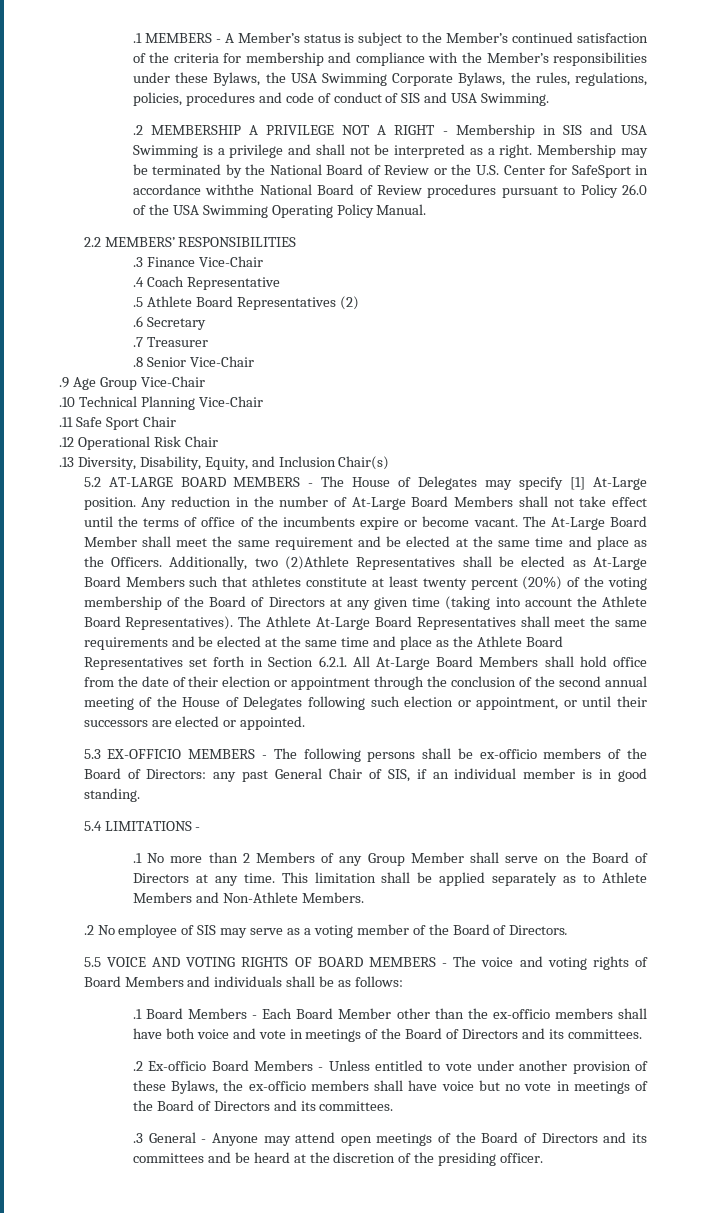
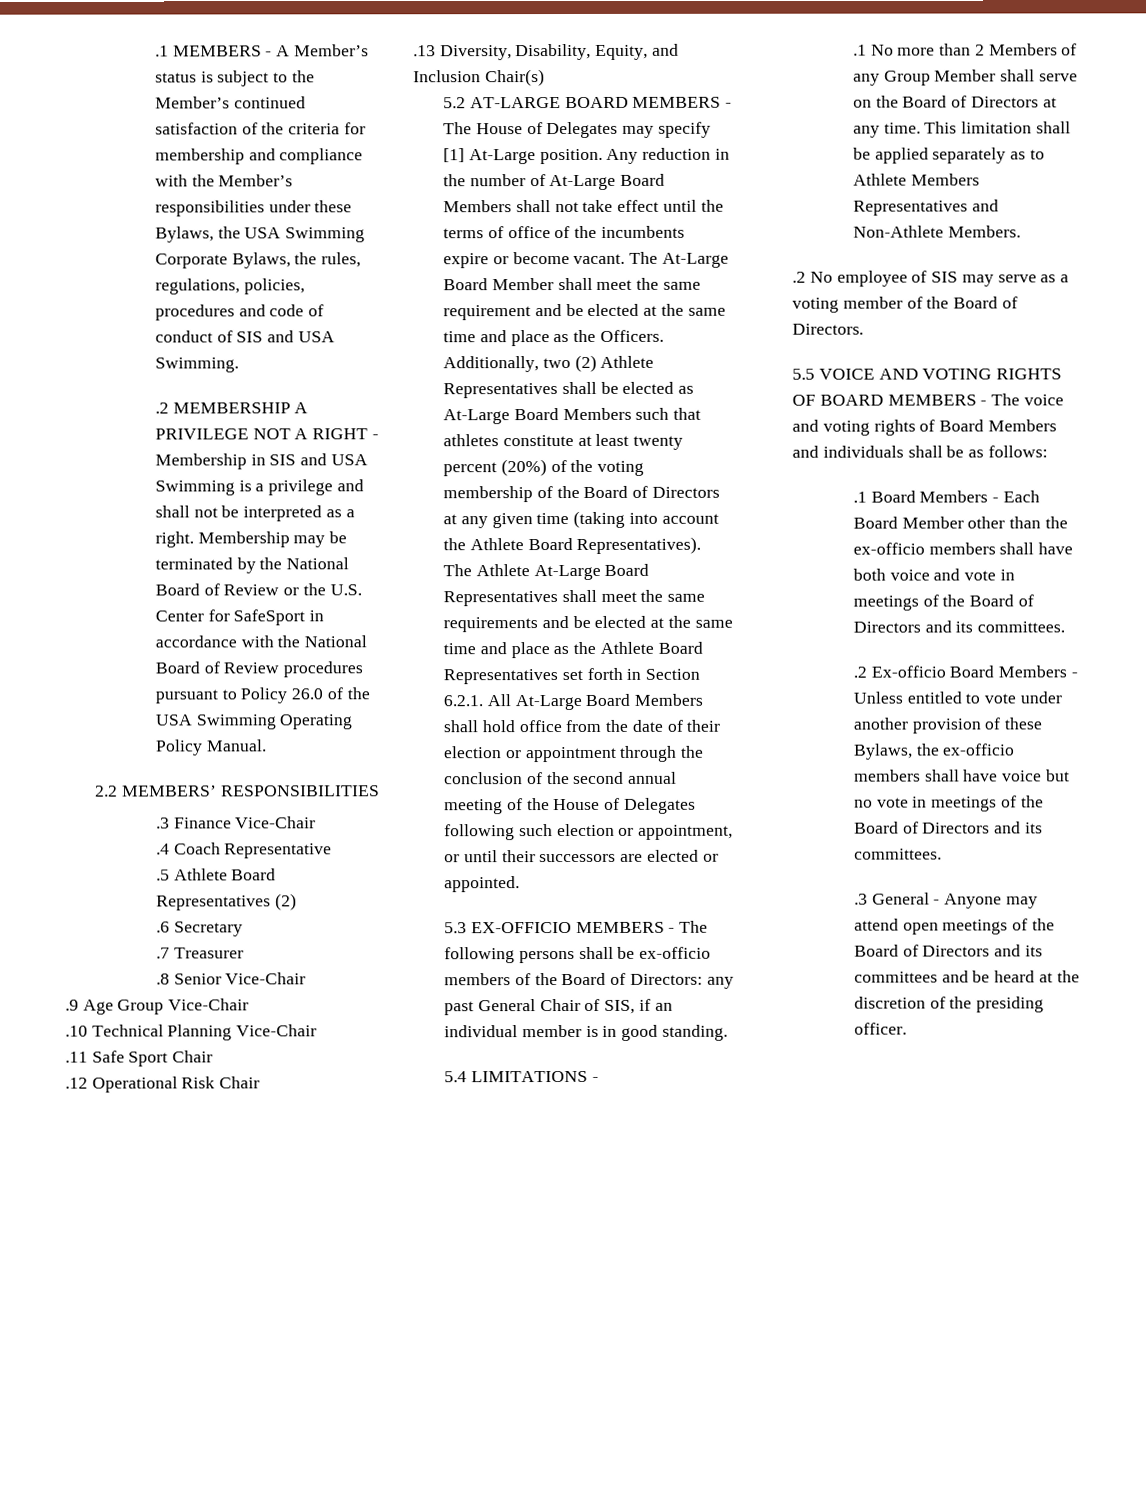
[205,184,255,195] withthe -> [240,635,301,648] with the
[284,556,349,570] (2)Athlete -> [574,354,655,372] (2) Athlete
(192, 897) none -> [852,200,968,216] Representatives

